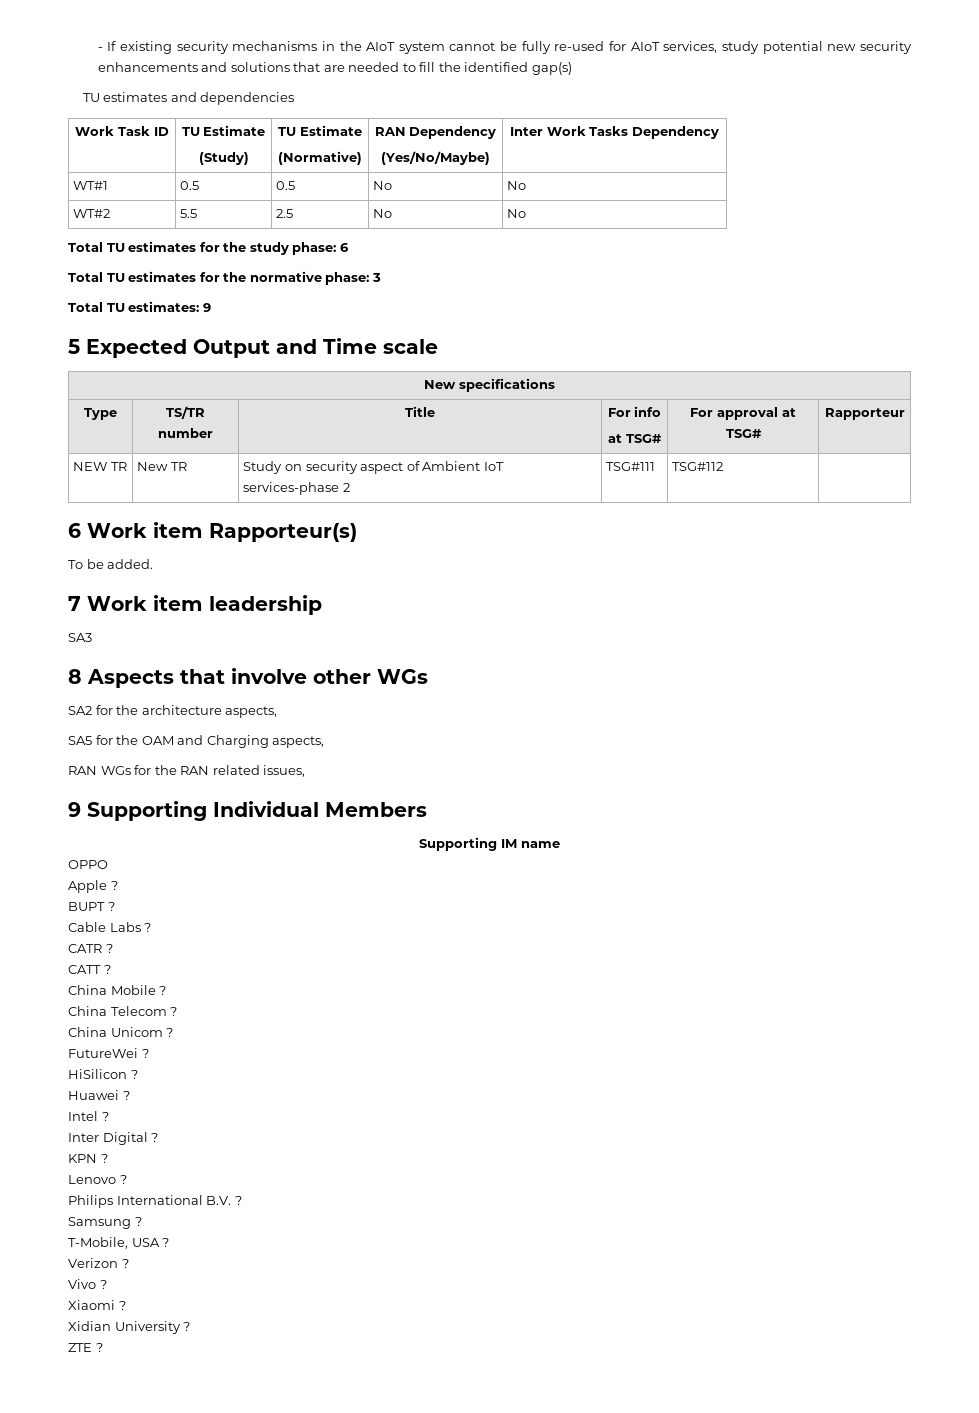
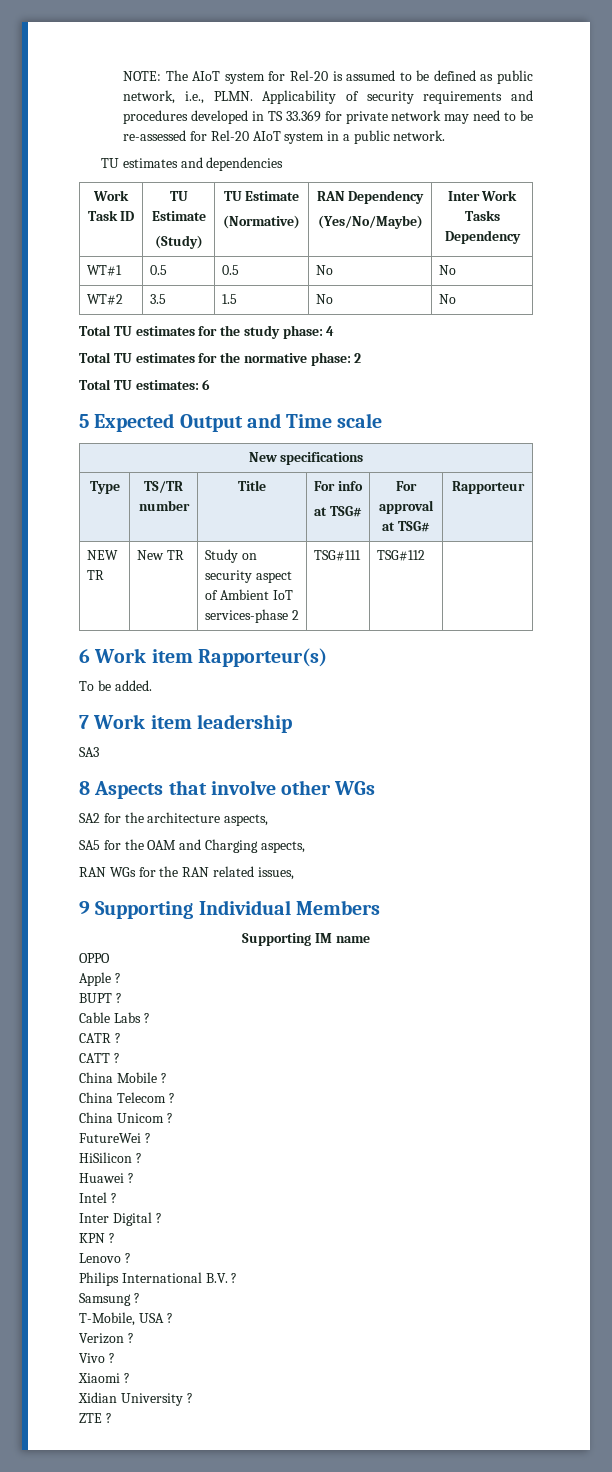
[97,41,913,54] [97,62,572,75] - If existing security mechanisms in the AIoT system cannot be fully re-used for AIoT services, study potential new security enhancements and solutions that are needed to fill the identified gap(s) -> [123,70,533,84] [123,90,533,104] [123,110,533,124] [123,130,446,144] NOTE: The AIoT system for Rel-20 is assumed to be defined as public network, i.e., PLMN. Applicability of security requirements and procedures developed in TS 33.369 for private network may need to be re-assessed for Rel-20 AIoT system in a public network.
[180,209,198,218] [276,209,294,218] 5.5 | 2.5 -> [150,294,167,304] [222,294,238,304] 3.5 | 1.5
[339,243,349,252] 6 -> [326,326,335,336] 4
[371,273,381,282] 3 -> [354,353,362,363] 2
[202,303,211,312] 9 -> [202,379,211,390] 6

